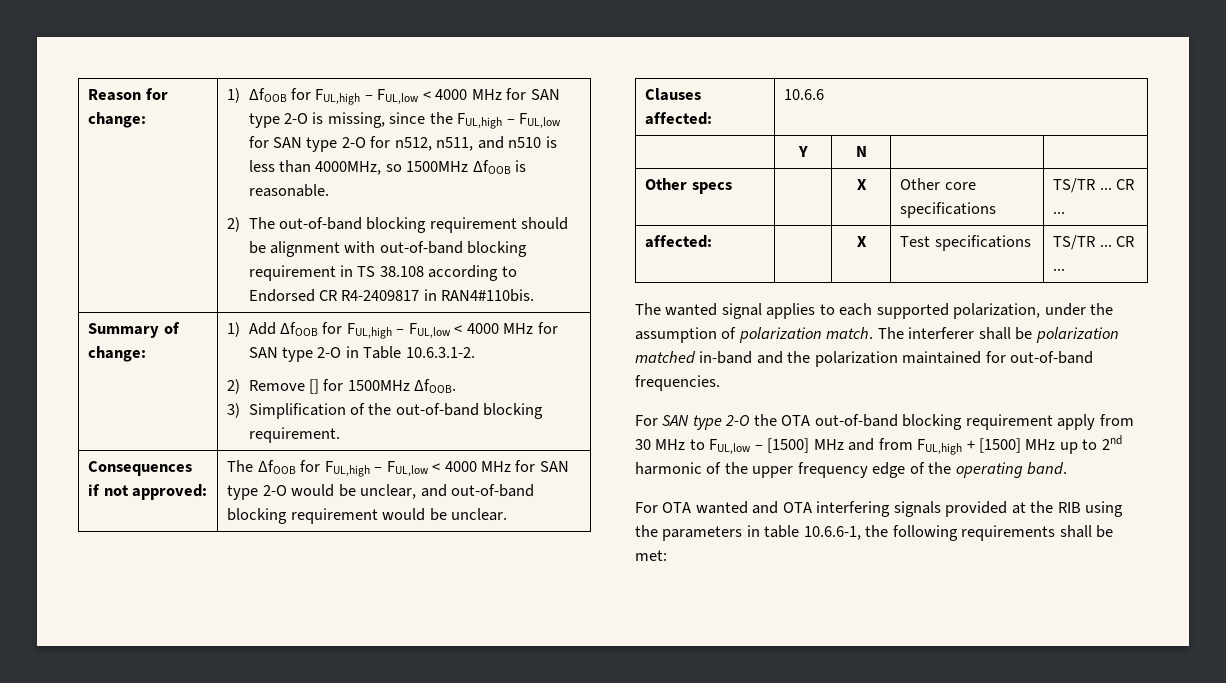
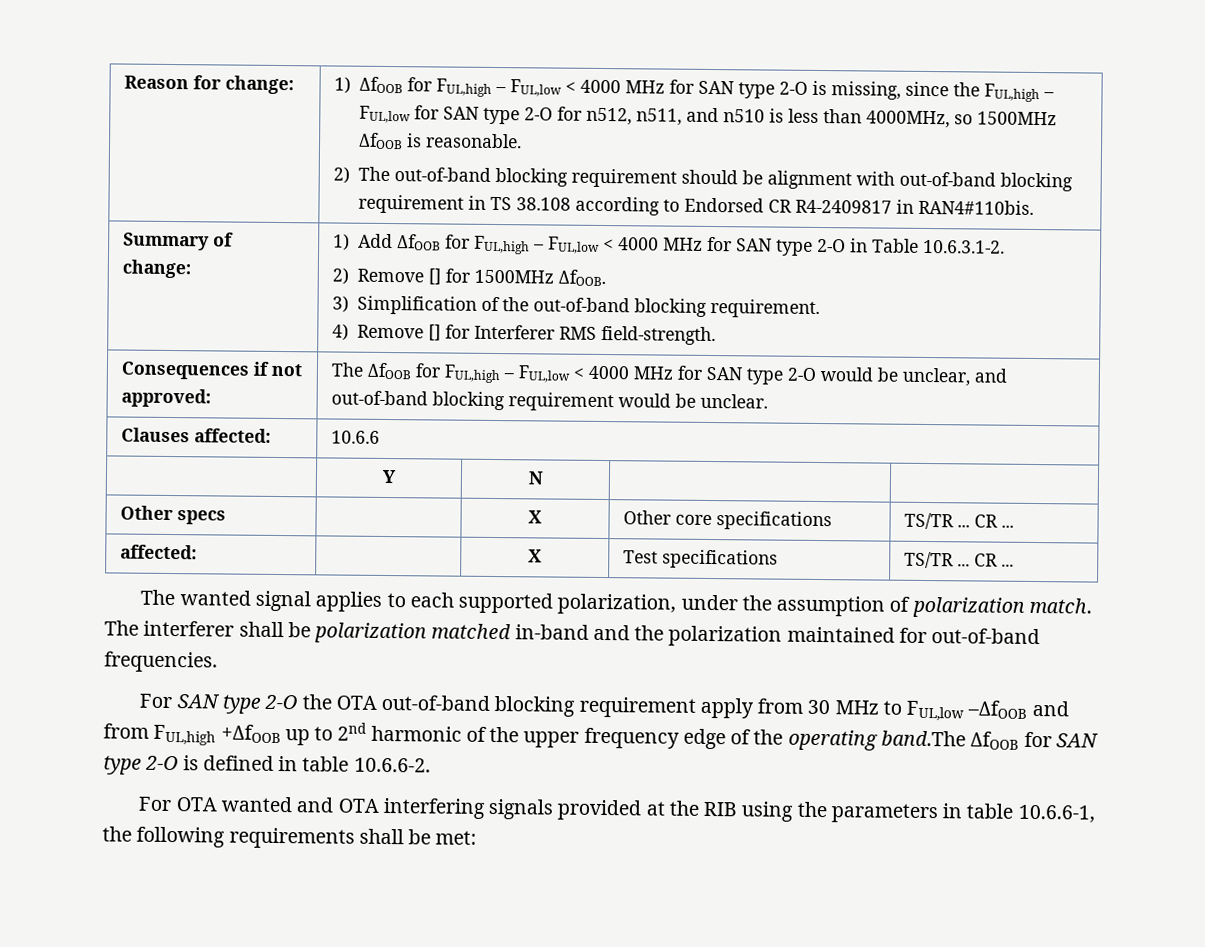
(340, 435) none -> [332,323,717,346] // 4) Remove [] for Interferer RMS field-strength.
[754,438,1056,455] – [1500] MHz and from FUL,high + [1500] MHz -> [967,700,1069,719] [103,723,281,746] –ΔfOOB and from FUL,high +ΔfOOB
[1027,462,1068,475] band. -> [880,730,1099,750] [103,755,431,775] band.The ΔfOOB for SAN type 2-O is defined in table 10.6.6-2.

